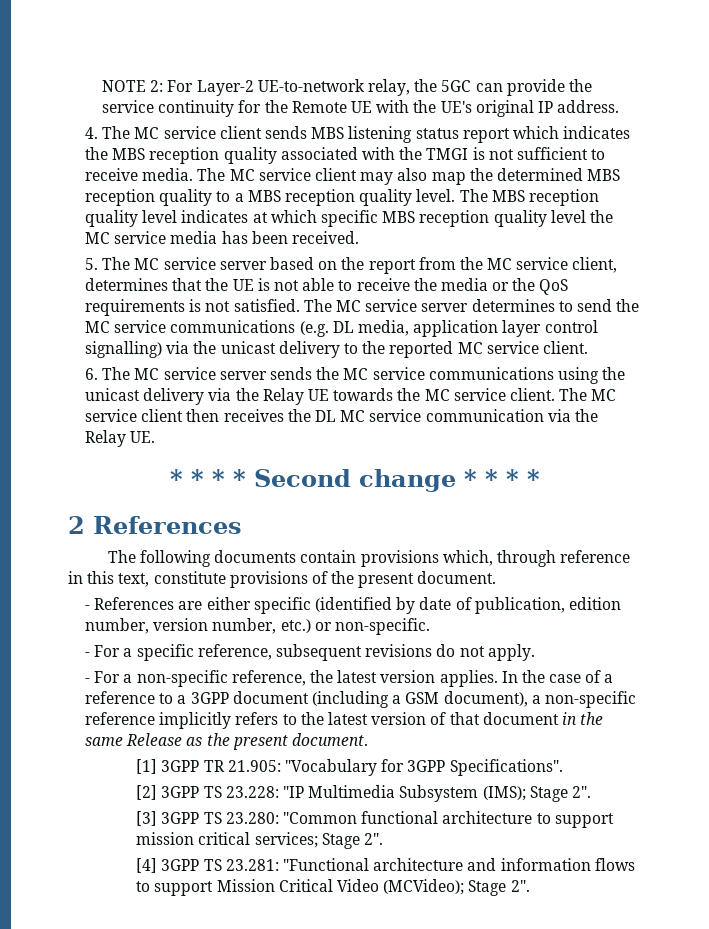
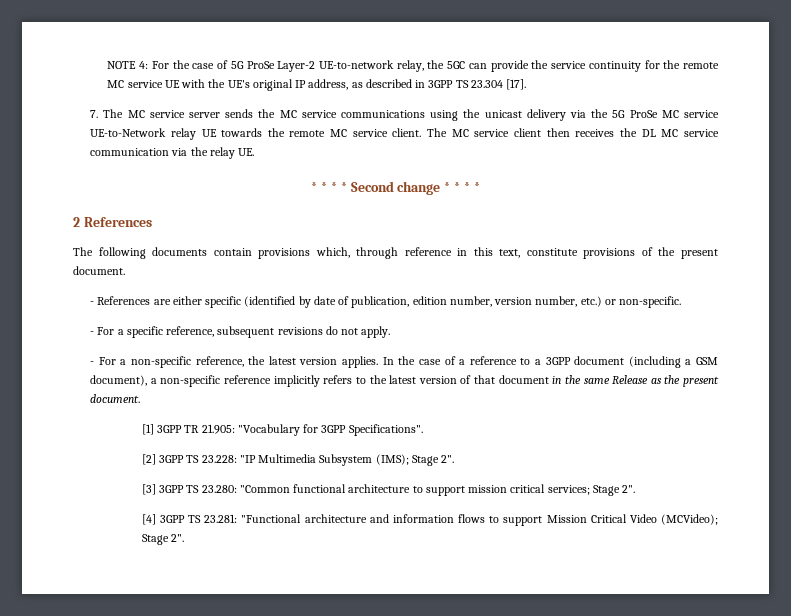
[150,80,194,92] 2: For -> [139,60,275,69] 4: For the case of 5G ProSe
[291,101,347,113] Remote -> [683,62,719,69] [107,80,163,88] remote MC service
[557,100,620,113] [85,126,631,143] [85,147,606,164] [85,168,621,185] [85,189,599,206] [85,210,613,227] [85,231,359,244] [85,257,618,274] [85,278,569,295] [85,299,640,316] [85,320,598,337] [85,341,588,358] [85,368,99,380] address. // 4. The MC service client sends MBS listening status report which indicates the MBS reception quality associated with the TMGI is not sufficient to receive media. The MC service client may also map the determined MBS reception quality to a MBS reception quality level. The MBS reception quality level indicates at which specific MBS reception quality level the MC service media has been received. // 5. The MC service server based on the report from the MC service client, determines that the UE is not able to receive the media or the QoS requirements is not satisfied. The MC service server determines to send the MC service communications (e.g. DL media, application layer control signalling) via the unicast delivery to the reported MC service client. // 6. -> [308,79,527,90] [90,110,99,118] address, as described in 3GPP TS 23.304 [17]. // 7.
[262,388,304,405] Relay -> [612,110,719,118] [90,128,196,140] 5G ProSe MC service UE-to-Network relay
(421, 394) none -> [289,130,326,137] remote
[85,430,127,447] Relay -> [209,147,235,159] relay

